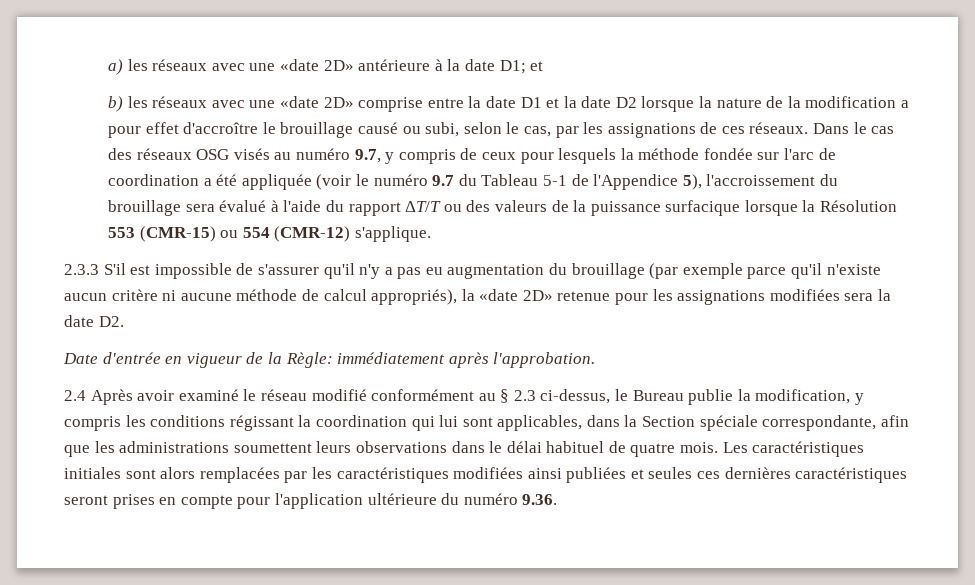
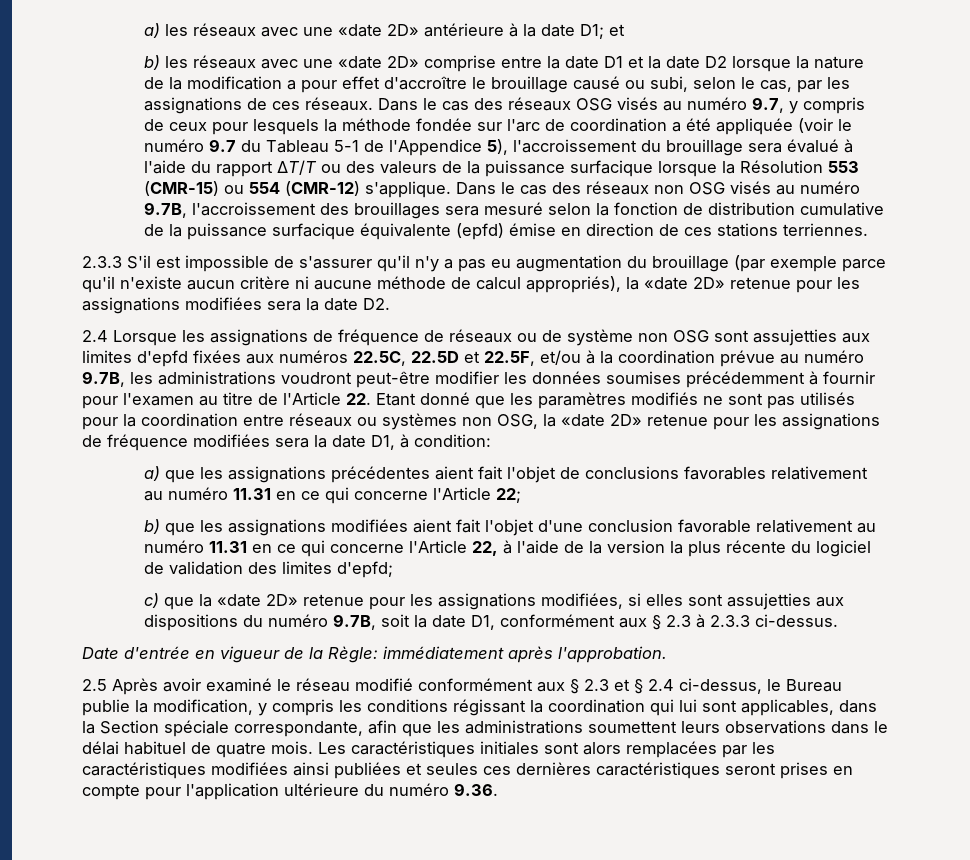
(431, 234) none -> [456,181,861,195] [144,202,885,219] [144,223,869,240] Dans le cas des réseaux non OSG visés au numéro 9.7B, l'accroissement des brouillages sera mesuré selon la fonction de distribution cumulative de la puissance surfacique équivalente (epfd) émise en direction de ces stations terriennes.
(124, 321) none -> [82,329,870,346] [82,350,864,367] [82,371,875,388] [82,392,855,409] [82,413,880,430] [82,434,491,451] [144,466,869,483] [144,487,522,504] [144,519,877,536] [144,540,872,557] [144,561,394,578] [144,593,845,610] [144,614,839,631] // 2.4 Lorsque les assignations de fréquence de réseaux ou de système non OSG sont assujetties aux limites d'epfd fixées aux numéros 22.5C, 22.5D et 22.5F, et/ou à la coordination prévue au numéro 9.7B, les administrations voudront peut-être modifier les données soumises précédemment à fournir pour l'examen au titre de l'Article 22. Etant donné que les paramètres modifiés ne sont pas utilisés pour la coordination entre réseaux ou systèmes non OSG, la «date 2D» retenue pour les assignations de fréquence modifiées sera la date D1, à condition: // a) que les assignations précédentes aient fait l'objet de conclusions favorables relativement au numéro 11.31 en ce qui concerne l'Article 22; // b) que les assignations modifiées aient fait l'objet d'une conclusion favorable relativement au numéro 11.31 en ce qui concerne l'Article 22, à l'aide de la version la plus récente du logiciel de validation des limites d'epfd; // c) que la «date 2D» retenue pour les assignations modifiées, si elles sont assujetties aux dispositions du numéro 9.7B, soit la date D1, conformément aux § 2.3 à 2.3.3 ci-dessus.
[64,390,86,401] 2.4 -> [82,679,107,691] 2.5
[478,389,536,403] au § 2.3 -> [537,679,674,694] aux § 2.3 et § 2.4

